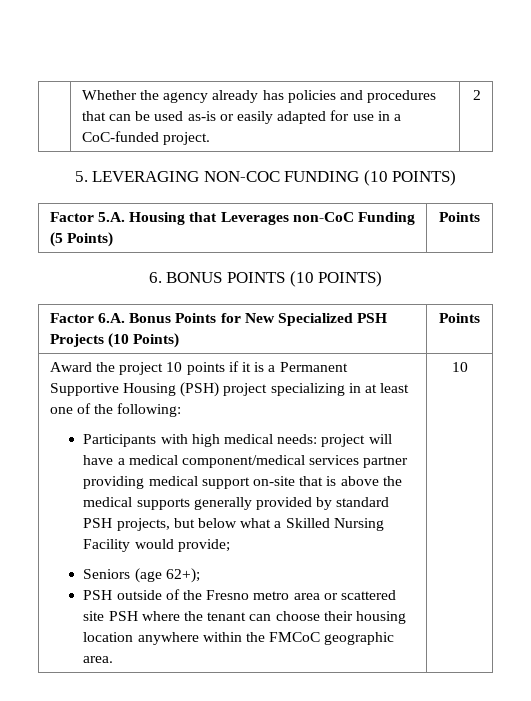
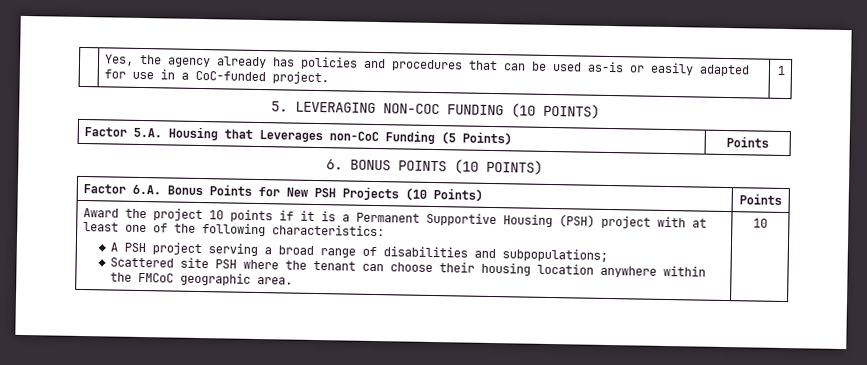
[81,90,137,100] | Whether -> [103,54,134,66] | Yes,
[473,90,482,100] 2 -> [777,65,787,76] 1
[278,313,354,326] Specialized -> (309, 192) none
[270,383,361,396] specializing in -> [656,216,686,228] with
[117,403,182,417] [83,434,392,447] [83,455,409,468] [83,476,402,489] [83,497,390,510] [83,518,384,531] [83,539,230,552] [83,568,200,583] [83,589,396,600] following: // Participants with high medical needs: project will have a medical component/medical services partner providing medical support on-site that is above the medical supports generally provided by standard PSH projects, but below what a Skilled Nursing Facility would provide; // Seniors (age 62+); // PSH outside of the Fresno metro area or scattered -> [201,223,385,237] [109,242,608,262] [109,257,174,268] following characteristics: // A PSH project serving a broad range of disabilities and subpopulations; // Scattered

